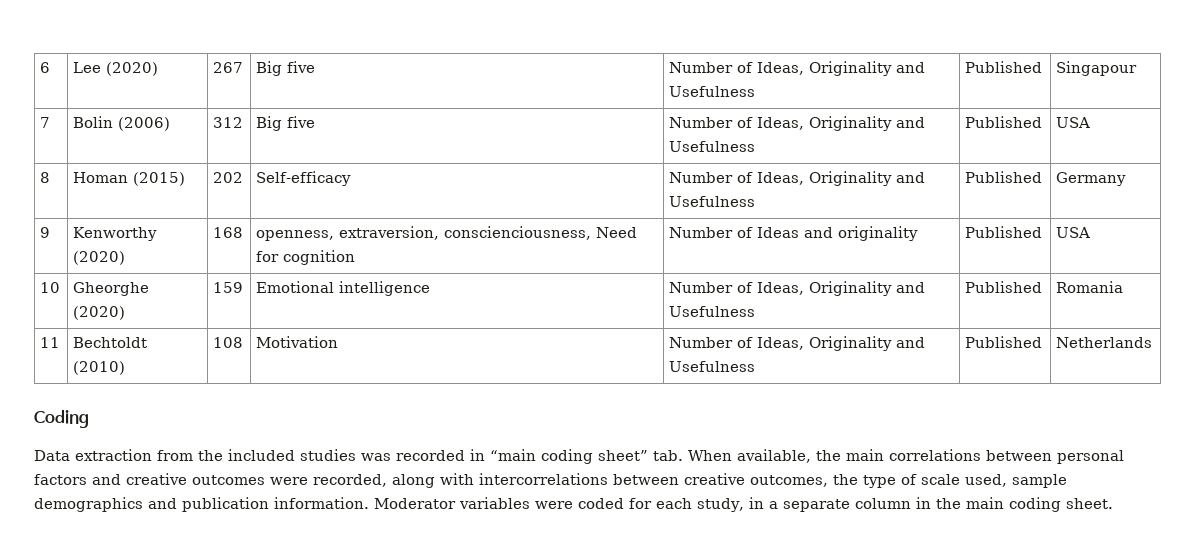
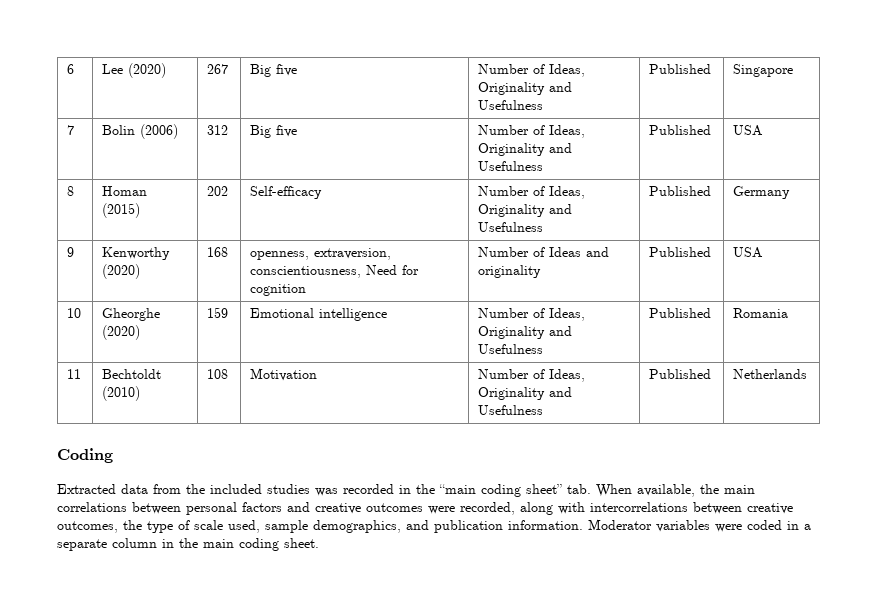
[1056,61,1138,76] Singapour -> [733,64,794,77] Singapore
[444,226,592,240] conscienciousness, -> [250,266,362,278] conscientiousness,
[34,449,152,461] Data extraction -> [57,484,148,494] Extracted data
(485, 455) none -> [416,484,435,494] the
[34,497,143,512] demographics -> [313,520,401,533] demographics,
[629,498,744,512] for each study, -> (782, 525) none

